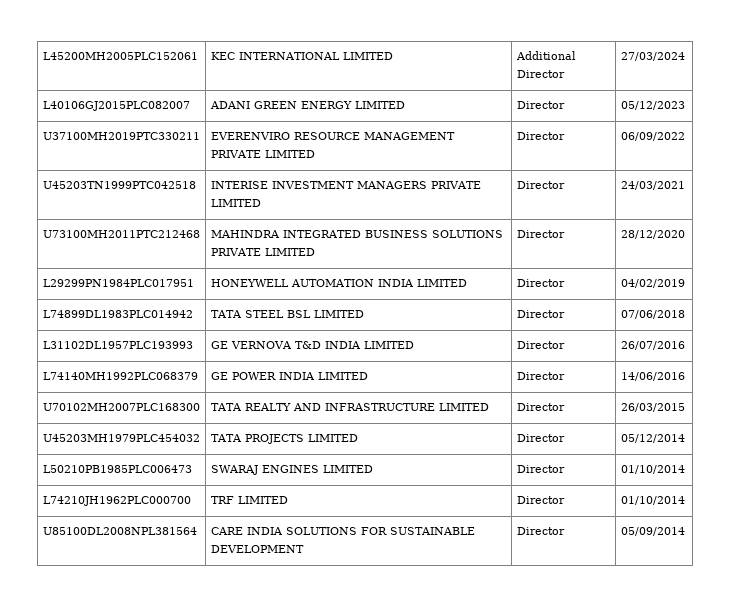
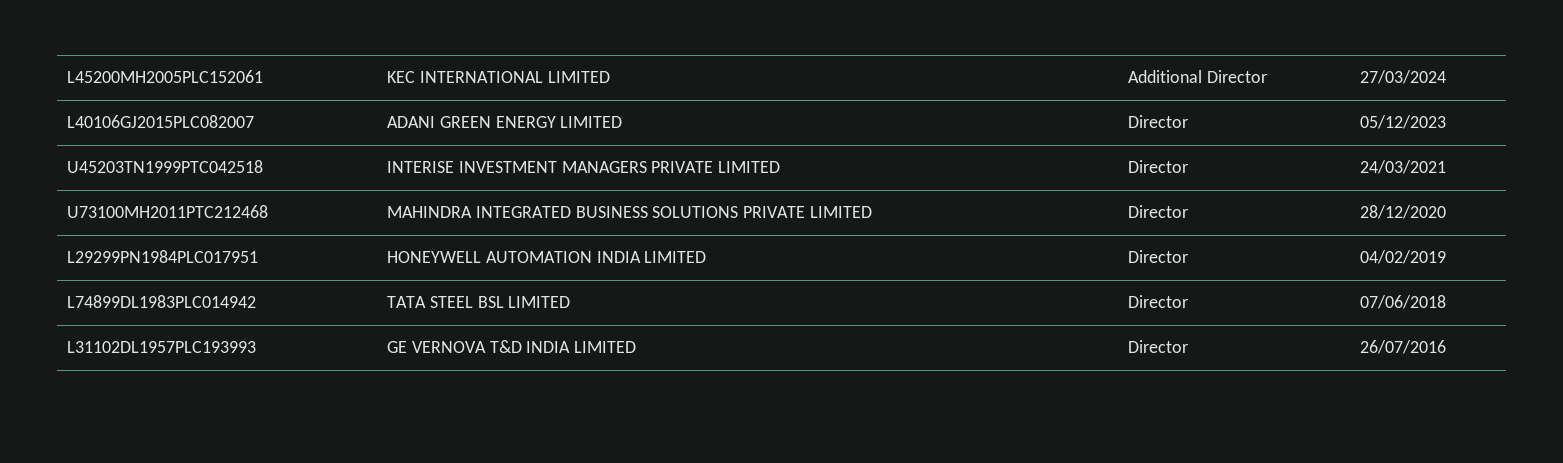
[42,132,200,140] [210,132,455,140] [210,150,315,158] [516,132,565,140] [620,132,685,141] // U37100MH2019PTC330211 | EVERENVIRO RESOURCE MANAGEMENT PRIVATE LIMITED | Director | 06/09/2022 -> (1446, 122) none
[42,372,198,380] [210,372,368,380] [516,372,565,380] [620,372,685,381] [42,403,200,411] [210,403,489,411] [516,403,565,411] [620,403,685,412] [42,434,200,442] [210,434,358,444] [516,434,565,442] [620,434,685,443] [42,465,192,473] [210,465,373,475] [516,465,565,473] [620,465,685,474] [42,496,191,506] [210,496,288,504] [516,496,565,504] [620,496,685,505] [42,527,197,535] [210,527,475,535] [210,545,304,553] [516,527,565,535] [620,527,685,536] // L74140MH1992PLC068379 | GE POWER INDIA LIMITED | Director | 14/06/2016 // U70102MH2007PLC168300 | TATA REALTY AND INFRASTRUCTURE LIMITED | Director | 26/03/2015 // U45203MH1979PLC454032 | TATA PROJECTS LIMITED | Director | 05/12/2014 // L50210PB1985PLC006473 | SWARAJ ENGINES LIMITED | Director | 01/10/2014 // L74210JH1962PLC000700 | TRF LIMITED | Director | 01/10/2014 // U85100DL2008NPL381564 | CARE INDIA SOLUTIONS FOR SUSTAINABLE DEVELOPMENT | Director | 05/09/2014 -> (1446, 347) none

